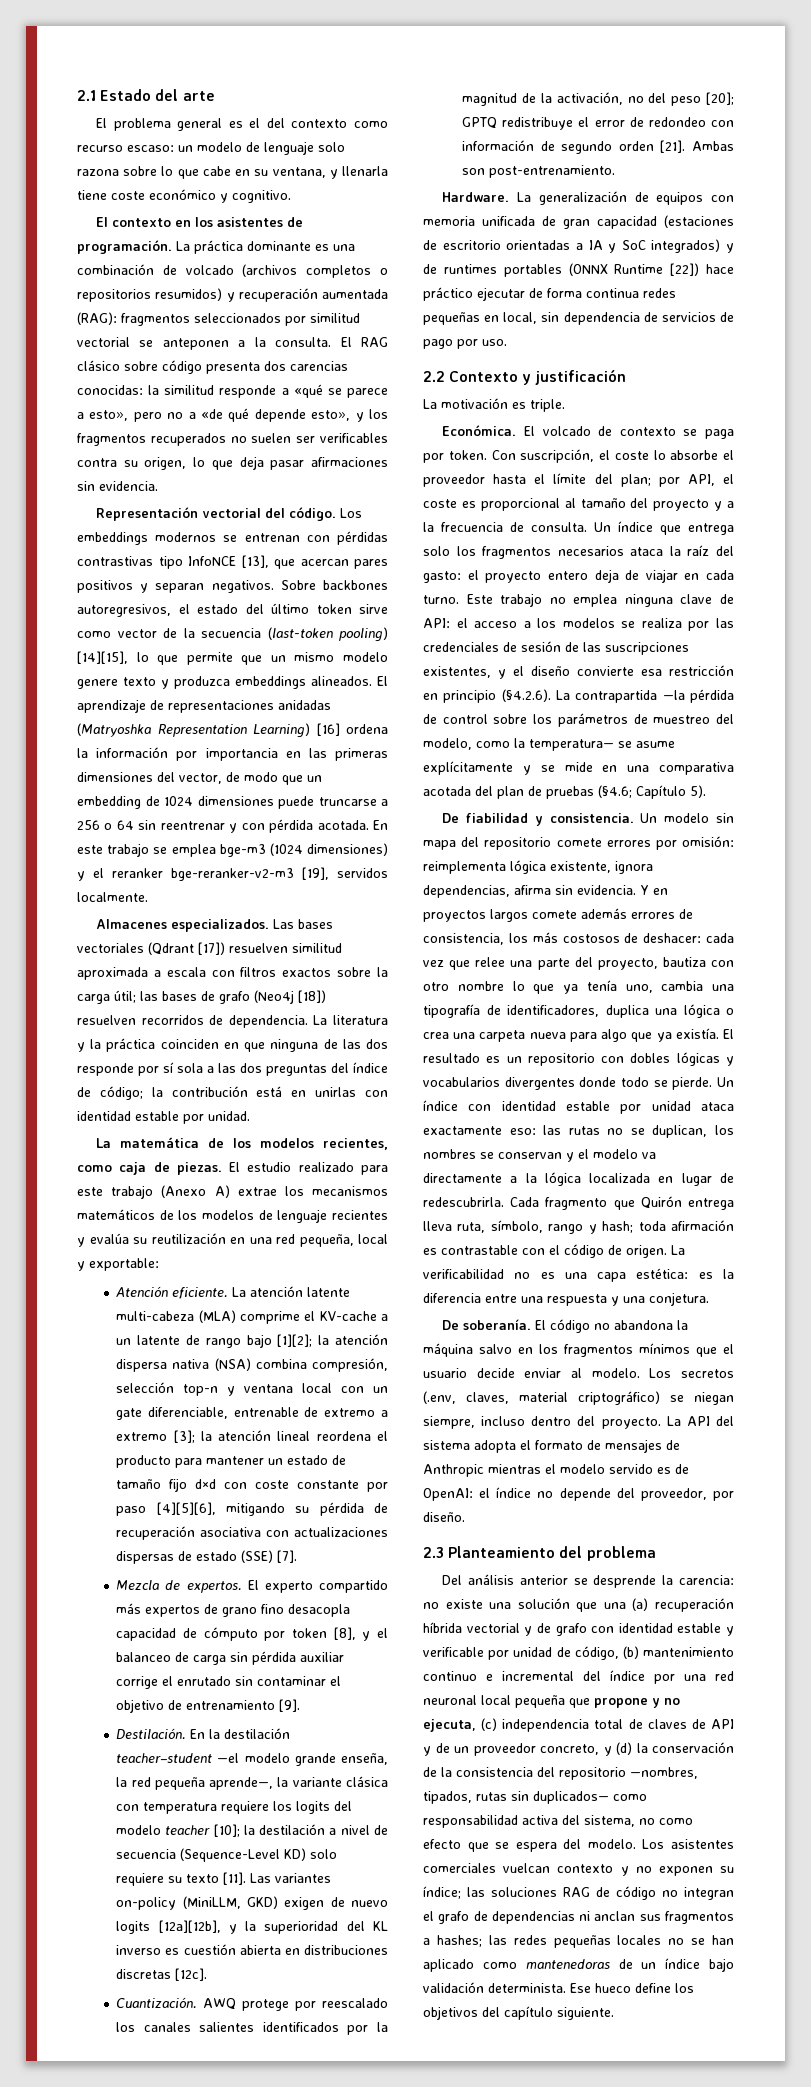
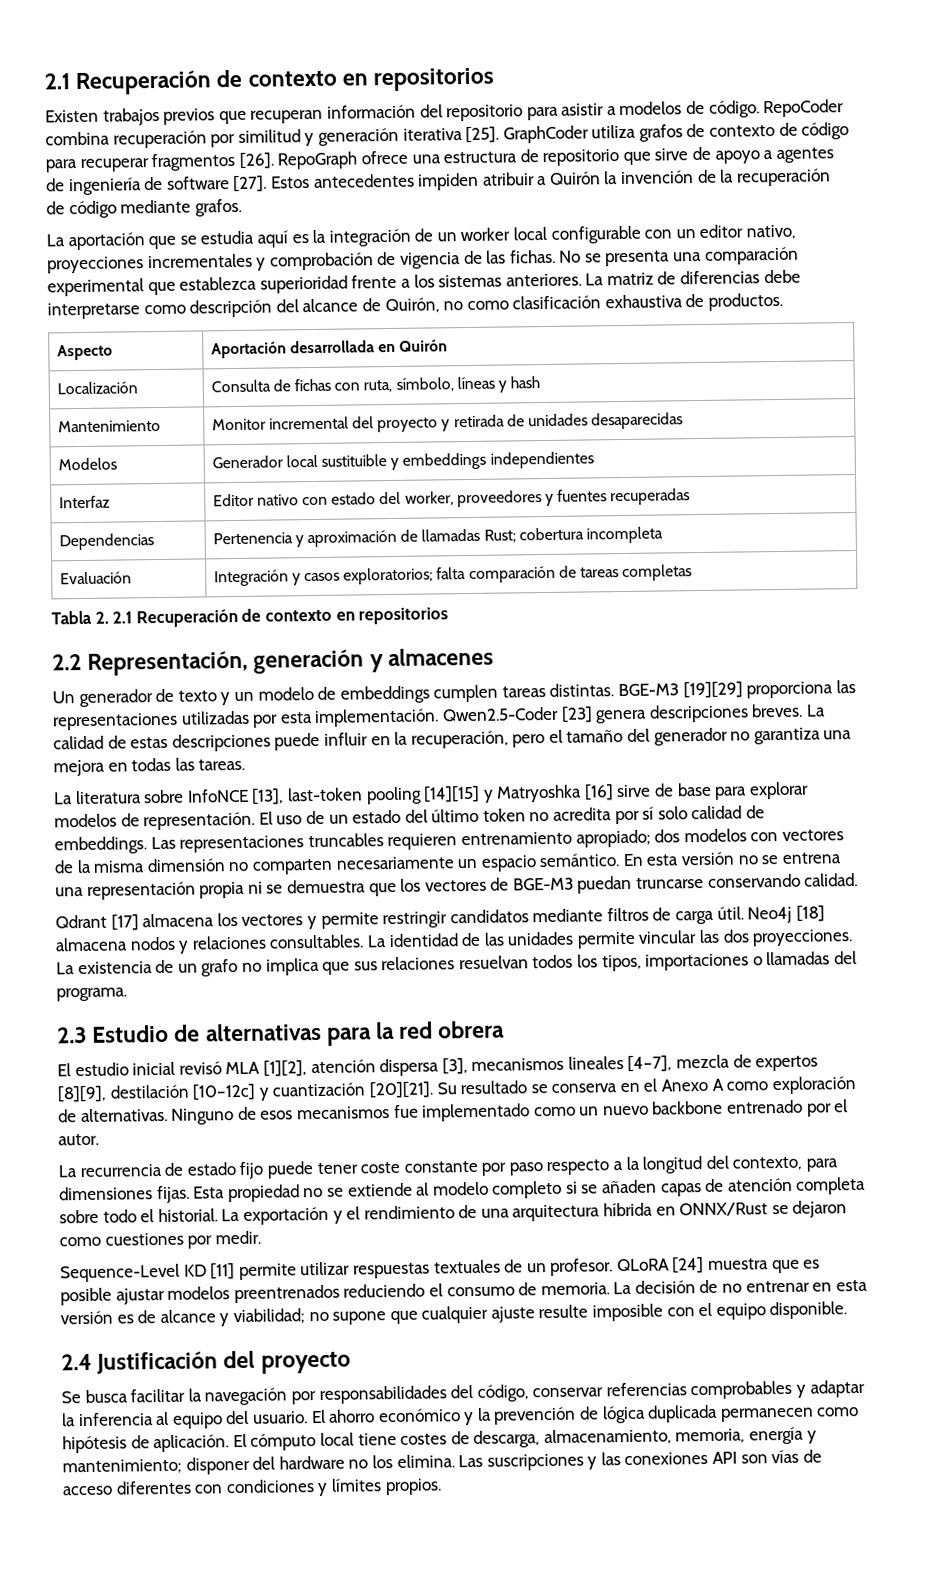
[77,89,215,101] [96,118,388,131] [77,141,345,155] [77,166,389,179] [77,189,291,203] [96,217,304,227] [77,240,355,254] [77,264,389,278] [77,288,388,302] [77,312,360,326] [77,337,388,350] [77,360,348,374] [77,384,388,398] [77,408,388,422] [77,433,389,446] [77,456,388,470] [77,481,158,491] [96,507,363,521] [77,531,388,545] [77,555,388,569] [77,580,388,593] [77,603,388,617] [77,627,388,642] [77,651,388,665] [77,676,388,689] [77,699,331,713] [77,723,388,738] [77,747,388,761] [77,772,322,785] [77,796,388,809] [77,819,389,833] [77,843,388,857] [77,867,388,881] [77,892,148,902] [96,919,334,932] [77,942,342,955] [77,967,388,980] [77,990,326,1004] [77,1015,388,1028] [77,1038,389,1052] [77,1062,388,1076] [77,1086,388,1100] [77,1111,250,1124] [96,1137,388,1150] [77,1162,388,1175] [77,1185,388,1199] [77,1209,388,1223] [77,1233,388,1247] [77,1258,159,1271] [116,1286,351,1299] [116,1310,388,1324] [116,1334,388,1348] [116,1358,388,1372] [116,1382,388,1396] [116,1407,388,1420] [116,1430,389,1443] [116,1455,347,1468] [116,1478,389,1492] [116,1502,388,1516] [116,1526,388,1540] [116,1550,298,1564] [116,1580,389,1593] [116,1603,351,1617] [116,1627,389,1641] [116,1651,345,1665] [116,1676,342,1689] [116,1699,301,1713] [116,1728,291,1740] [116,1753,388,1766] [116,1776,389,1790] [116,1801,353,1814] [116,1824,389,1837] [116,1848,338,1862] [116,1872,332,1886] [116,1896,388,1910] [116,1920,388,1934] [116,1944,389,1955] [116,1968,208,1981] [116,1997,388,2011] [116,2022,388,2035] [462,92,734,106] [462,117,734,130] [462,140,734,154] [462,165,616,178] [442,191,734,205] [423,215,734,229] [423,239,734,253] [423,263,734,277] [423,287,676,301] [423,312,734,325] [423,339,507,349] [423,370,626,385] [423,398,565,412] [442,425,734,439] [423,449,734,463] [423,473,734,487] [423,498,734,511] [423,521,734,535] [423,545,734,559] [423,569,734,583] [423,593,734,607] [423,618,734,631] [423,641,689,655] [423,665,734,679] [423,689,734,703] [423,713,734,727] [423,738,675,751] [423,761,734,775] [423,785,706,799] [442,813,734,826] [423,836,734,850] [423,860,653,874] [423,885,668,898] [423,908,693,922] [423,932,734,945] [423,957,734,970] [423,980,734,994] [423,1004,734,1018] [423,1028,734,1042] [423,1052,734,1066] [423,1077,734,1090] [423,1100,734,1114] [423,1125,734,1138] [423,1149,656,1162] [423,1172,734,1186] [423,1196,734,1210] [423,1220,734,1234] [423,1244,685,1258] [423,1268,734,1282] [423,1292,709,1306] [442,1319,689,1333] [423,1343,734,1357] [423,1368,734,1378] [423,1391,734,1405] [423,1416,734,1429] [423,1439,680,1453] [423,1464,689,1477] [423,1487,734,1501] [423,1512,465,1522] [423,1546,656,1561] [442,1574,734,1588] [423,1598,734,1612] [423,1622,734,1636] [423,1646,734,1660] [423,1670,734,1684] [423,1695,680,1708] [423,1718,734,1732] [423,1742,734,1756] [423,1767,698,1780] [423,1791,647,1804] [423,1815,693,1828] [423,1839,734,1852] [423,1863,734,1876] [423,1886,734,1900] [423,1911,734,1924] [423,1935,734,1948] [423,1958,734,1972] [423,1982,694,1993] [423,2006,614,2020] 2.1 Estado del arte // El problema general es el del contexto como recurso escaso: un modelo de lenguaje solo razona sobre lo que cabe en su ventana, y llenarla tiene coste económico y cognitivo. // El contexto en los asistentes de programación. La práctica dominante es una combinación de volcado (archivos completos o repositorios resumidos) y recuperación aumentada (RAG): fragmentos seleccionados por similitud vectorial se anteponen a la consulta. El RAG clásico sobre código presenta dos carencias conocidas: la similitud responde a «qué se parece a esto», pero no a «de qué depende esto», y los fragmentos recuperados no suelen ser verificables contra su origen, lo que deja pasar afirmaciones sin evidencia. // Representación vectorial del código. Los embeddings modernos se entrenan con pérdidas contrastivas tipo InfoNCE [13], que acercan pares positivos y separan negativos. Sobre backbones autoregresivos, el estado del último token sirve como vector de la secuencia (last-token pooling) [14][15], lo que permite que un mismo modelo genere texto y produzca embeddings alineados. El aprendizaje de representaciones anidadas (Matryoshka Representation Learning) [16] ordena la información por importancia en las primeras dimensiones del vector, de modo que un embedding de 1024 dimensiones puede truncarse a 256 o 64 sin reentrenar y con pérdida acotada. En este trabajo se emplea bge-m3 (1024 dimensiones) y el reranker bge-reranker-v2-m3 [19], servidos localmente. // Almacenes especializados. Las bases vectoriales (Qdrant [17]) resuelven similitud aproximada a escala con filtros exactos sobre la carga útil; las bases de grafo (Neo4j [18]) resuelven recorridos de dependencia. La literatura y la práctica coinciden en que ninguna de las dos responde por sí sola a las dos preguntas del índice de código; la contribución está en unirlas con identidad estable por unidad. // La matemática de los modelos recientes, como caja de piezas. El estudio realizado para este trabajo (Anexo A) extrae los mecanismos matemáticos de los modelos de lenguaje recientes y evalúa su reutilización en una red pequeña, local y exportable: // Atención eficiente. La atención latente multi-cabeza (MLA) comprime el KV-cache a un latente de rango bajo [1][2]; la atención dispersa nativa (NSA) combina compresión, selección top-n y ventana local con un gate diferenciable, entrenable de extremo a extremo [3]; la atención lineal reordena el producto para mantener un estado de tamaño fijo d×d con coste constante por paso [4][5][6], mitigando su pérdida de recuperación asociativa con actualizaciones dispersas de estado (SSE) [7]. // Mezcla de expertos. El experto compartido más expertos de grano fino desacopla capacidad de cómputo por token [8], y el balanceo de carga sin pérdida auxiliar corrige el enrutado sin contaminar el objetivo de entrenamiento [9]. // Destilación. En la destilación teacher–student —el modelo grande enseña, la red pequeña aprende—, la variante clásica con temperatura requiere los logits del modelo teacher [10]; la destilación a nivel de secuencia (Sequence-Level KD) solo requiere su texto [11]. Las variantes on-policy (MiniLLM, GKD) exigen de nuevo logits [12a][12b], y la superioridad del KL inverso es cuestión abierta en distribuciones discretas [12c]. // Cuantización. AWQ protege por reescalado los canales salientes identificados por la magnitud de la activación, no del peso [20]; GPTQ redistribuye el error de redondeo con información de segundo orden [21]. Ambas son post-entrenamiento. // Hardware. La generalización de equipos con memoria unificada de gran capacidad (estaciones de escritorio orientadas a IA y SoC integrados) y de runtimes portables (ONNX Runtime [22]) hace práctico ejecutar de forma continua redes pequeñas en local, sin dependencia de servicios de pago por uso. // 2.2 Contexto y justificación // La motivación es triple. // Económica. El volcado de contexto se paga por token. Con suscripción, el coste lo absorbe el proveedor hasta el límite del plan; por API, el coste es proporcional al tamaño del proyecto y a la frecuencia de consulta. Un índice que entrega solo los fragmentos necesarios ataca la raíz del gasto: el proyecto entero deja de viajar en cada turno. Este trabajo no emplea ninguna clave de API: el acceso a los modelos se realiza por las credenciales de sesión de las suscripciones existentes, y el diseño convierte esa restricción en principio (§4.2.6). La contrapartida —la pérdida de control sobre los parámetros de muestreo del modelo, como la temperatura— se asume explícitamente y se mide en una comparativa acotada del plan de pruebas (§4.6; Capítulo 5). // De fiabilidad y consistencia. Un modelo sin mapa del repositorio comete errores por omisión: reimplementa lógica existente, ignora dependencias, afirma sin evidencia. Y en proyectos largos comete además errores de consistencia, los más costosos de deshacer: cada vez que relee una parte del proyecto, bautiza con otro nombre lo que ya tenía uno, cambia una tipografía de identificadores, duplica una lógica o crea una carpeta nueva para algo que ya existía. El resultado es un repositorio con dobles lógicas y vocabularios divergentes donde todo se pierde. Un índice con identidad estable por unidad ataca exactamente eso: las rutas no se duplican, los nombres se conservan y el modelo va directamente a la lógica localizada en lugar de redescubrirla. Cada fragmento que Quirón entrega lleva ruta, símbolo, rango y hash; toda afirmación es contrastable con el código de origen. La verificabilidad no es una capa estética: es la diferencia entre una respuesta y una conjetura. // De soberanía. El código no abandona la máquina salvo en los fragmentos mínimos que el usuario decide enviar al modelo. Los secretos (.env, claves, material criptográfico) se niegan siempre, incluso dentro del proyecto. La API del sistema adopta el formato de mensajes de Anthropic mientras el modelo servido es de OpenAI: el índice no depende del proveedor, por diseño. // 2.3 Planteamiento del problema // Del análisis anterior se desprende la carencia: no existe una solución que una (a) recuperación híbrida vectorial y de grafo con identidad estable y verificable por unidad de código, (b) mantenimiento continuo e incremental del índice por una red neuronal local pequeña que propone y no ejecuta, (c) independencia total de claves de API y de un proveedor concreto, y (d) la conservación de la consistencia del repositorio —nombres, tipados, rutas sin duplicados— como responsabilidad activa del sistema, no como efecto que se espera del modelo. Los asistentes comerciales vuelcan contexto y no exponen su índice; las soluciones RAG de código no integran el grafo de dependencias ni anclan sus fragmentos a hashes; las redes pequeñas locales no se han aplicado como mantenedoras de un índice bajo validación determinista. Ese hueco define los objetivos del capítulo siguiente. -> [44,67,495,96] [45,99,845,126] [45,122,850,149] [45,146,834,173] [46,168,831,196] [46,198,242,219] [46,224,797,251] [47,246,799,274] [47,269,801,297] [47,292,784,320] [56,344,113,361] [210,339,449,359] [56,381,138,395] [210,376,541,393] [57,419,161,433] [211,412,684,433] [57,457,117,471] [211,451,594,470] [58,495,110,509] [212,488,691,508] [58,533,154,551] [212,526,663,548] [59,571,132,585] [213,564,693,587] [51,607,449,628] [52,647,494,676] [52,680,856,708] [53,703,826,731] [53,727,853,752] [53,757,246,777] [54,781,809,805] [54,805,766,831] [54,828,844,855] [54,851,841,875] [55,872,859,900] [55,905,825,931] [55,929,854,954] [56,951,858,977] [56,987,127,1002] [57,1020,506,1046] [57,1054,819,1077] [57,1076,856,1103] [58,1099,849,1125] [58,1133,99,1146] [58,1155,839,1180] [59,1176,867,1204] [59,1200,848,1225] [59,1230,261,1249] [60,1257,821,1283] [60,1279,868,1306] [60,1301,848,1327] [61,1350,351,1374] [61,1379,865,1406] [62,1404,860,1429] [62,1426,817,1454] [62,1449,822,1475] [62,1478,442,1497] 2.1 Recuperación de contexto en repositorios // Existen trabajos previos que recuperan información del repositorio para asistir a modelos de código. RepoCoder combina recuperación por similitud y generación iterativa [25]. GraphCoder utiliza grafos de contexto de código para recuperar fragmentos [26]. RepoGraph ofrece una estructura de repositorio que sirve de apoyo a agentes de ingeniería de software [27]. Estos antecedentes impiden atribuir a Quirón la invención de la recuperación de código mediante grafos. // La aportación que se estudia aquí es la integración de un worker local configurable con un editor nativo, proyecciones incrementales y comprobación de vigencia de las fichas. No se presenta una comparación experimental que establezca superioridad frente a los sistemas anteriores. La matriz de diferencias debe interpretarse como descripción del alcance de Quirón, no como clasificación exhaustiva de productos. // Aspecto | Aportación desarrollada en Quirón // Localización | Consulta de fichas con ruta, símbolo, líneas y hash // Mantenimiento | Monitor incremental del proyecto y retirada de unidades desaparecidas // Modelos | Generador local sustituible y embeddings independientes // Interfaz | Editor nativo con estado del worker, proveedores y fuentes recuperadas // Dependencias | Pertenencia y aproximación de llamadas Rust; cobertura incompleta // Evaluación | Integración y casos exploratorios; falta comparación de tareas completas // Tabla 2. 2.1 Recuperación de contexto en repositorios // 2.2 Representación, generación y almacenes // Un generador de texto y un modelo de embeddings cumplen tareas distintas. BGE-M3 [19][29] proporciona las representaciones utilizadas por esta implementación. Qwen2.5-Coder [23] genera descripciones breves. La calidad de estas descripciones puede influir en la recuperación, pero el tamaño del generador no garantiza una mejora en todas las tareas. // La literatura sobre InfoNCE [13], last-token pooling [14][15] y Matryoshka [16] sirve de base para explorar modelos de representación. El uso de un estado del último token no acredita por sí solo calidad de embeddings. Las representaciones truncables requieren entrenamiento apropiado; dos modelos con vectores de la misma dimensión no comparten necesariamente un espacio semántico. En esta versión no se entrena una representación propia ni se demuestra que los vectores de BGE-M3 puedan truncarse conservando calidad. // Qdrant [17] almacena los vectores y permite restringir candidatos mediante filtros de carga útil. Neo4j [18] almacena nodos y relaciones consultables. La identidad de las unidades permite vincular las dos proyecciones. La existencia de un grafo no implica que sus relaciones resuelvan todos los tipos, importaciones o llamadas del programa. // 2.3 Estudio de alternativas para la red obrera // El estudio inicial revisó MLA [1][2], atención dispersa [3], mecanismos lineales [4–7], mezcla de expertos [8][9], destilación [10–12c] y cuantización [20][21]. Su resultado se conserva en el Anexo A como exploración de alternativas. Ninguno de esos mecanismos fue implementado como un nuevo backbone entrenado por el autor. // La recurrencia de estado fijo puede tener coste constante por paso respecto a la longitud del contexto, para dimensiones fijas. Esta propiedad no se extiende al modelo completo si se añaden capas de atención completa sobre todo el historial. La exportación y el rendimiento de una arquitectura híbrida en ONNX/Rust se dejaron como cuestiones por medir. // Sequence-Level KD [11] permite utilizar respuestas textuales de un profesor. QLoRA [24] muestra que es posible ajustar modelos preentrenados reduciendo el consumo de memoria. La decisión de no entrenar en esta versión es de alcance y viabilidad; no supone que cualquier ajuste resulte imposible con el equipo disponible. // 2.4 Justificación del proyecto // Se busca facilitar la navegación por responsabilidades del código, conservar referencias comprobables y adaptar la inferencia al equipo del usuario. El ahorro económico y la prevención de lógica duplicada permanecen como hipótesis de aplicación. El cómputo local tiene costes de descarga, almacenamiento, memoria, energía y mantenimiento; disponer del hardware no los elimina. Las suscripciones y las conexiones API son vías de acceso diferentes con condiciones y límites propios.

